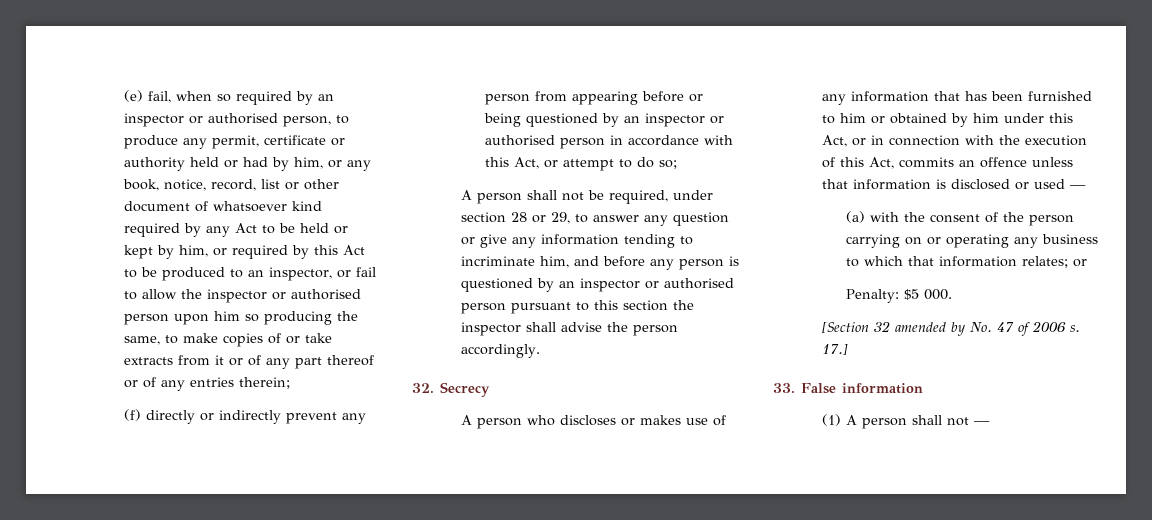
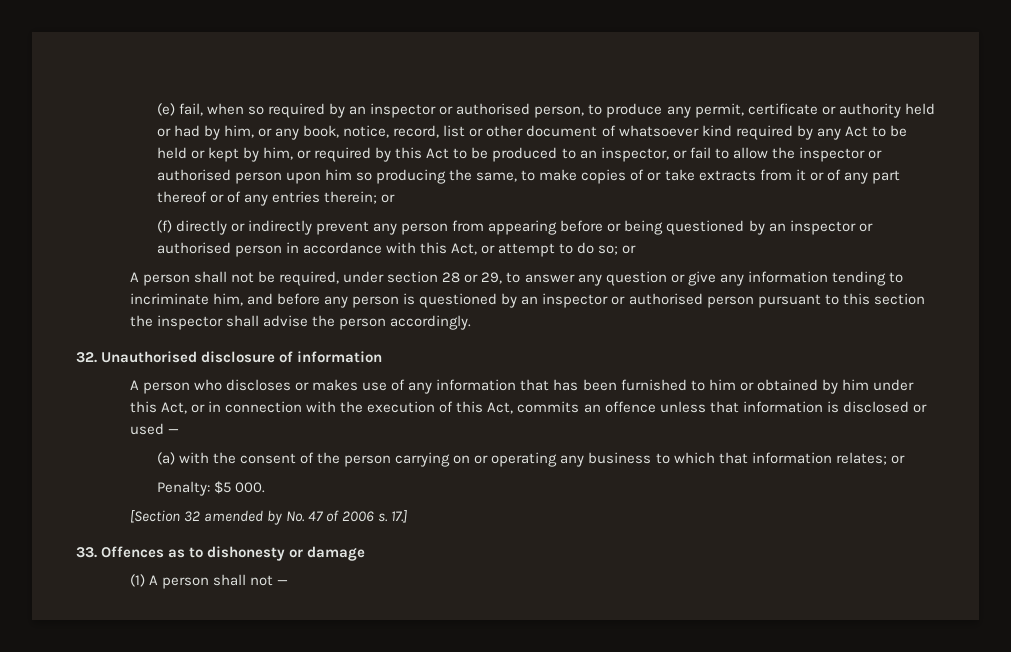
(291, 383) none -> [381,194,396,203] or
(678, 164) none -> [622,245,637,254] or
[440,382,490,397] Secrecy -> [101,351,383,363] Unauthorised disclosure of information
[801,383,923,394] False information -> [101,546,366,561] Offences as to dishonesty or damage

